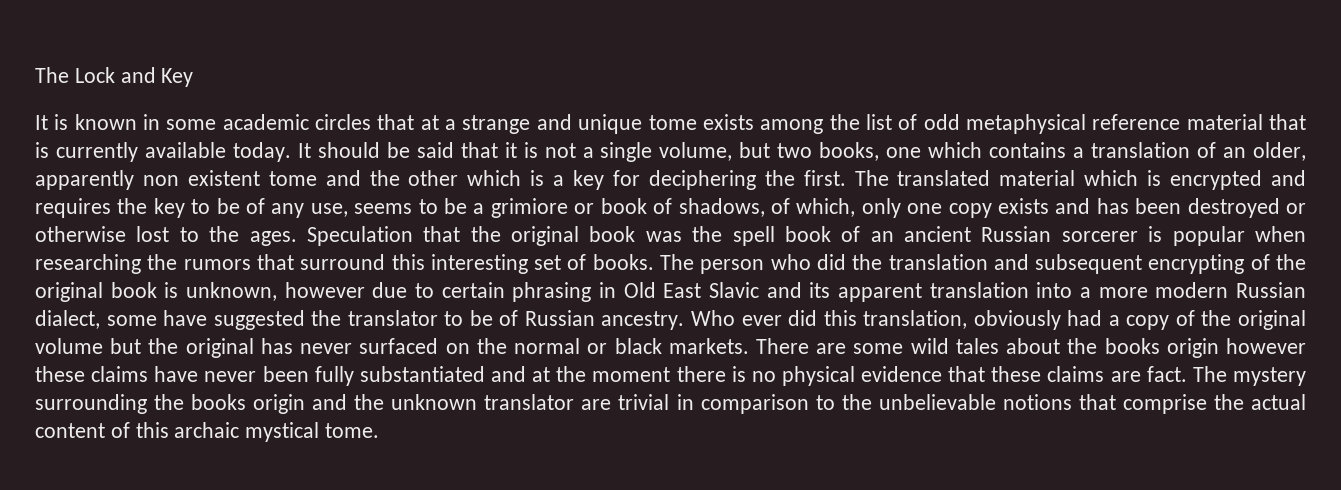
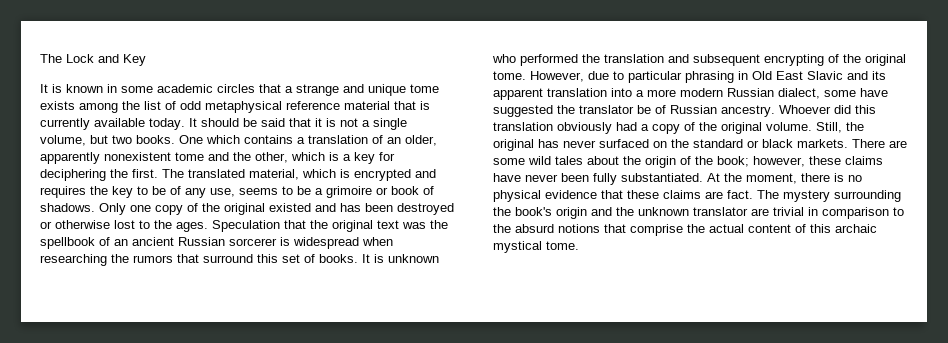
[420,115,439,130] at -> (281, 88) none
[819,142,922,161] books, one -> [136,135,203,144] books. One
[142,170,260,186] non existent -> [104,152,171,161] nonexistent
[408,170,459,186] other -> [255,152,288,163] other,
[999,170,1076,186] material -> [249,169,299,180] material,
[490,198,568,218] grimiore -> [326,186,372,198] grimoire
[678,198,1049,218] shadows, of which, only one copy exists -> [40,203,311,215] shadows. Only one copy of the original existed
[589,226,636,242] book -> [377,220,399,229] text
[732,226,831,246] spell book -> [40,237,95,249] spellbook
[1172,226,1245,246] popular -> [293,237,359,249] widespread
[430,254,528,274] interesting -> (278, 258) none
[659,254,846,274] The person who did -> [362,254,439,263] [492,54,578,66] It is unknown who performed
[110,282,365,301] book is unknown, however -> [493,71,584,82] tome. However,
[441,282,505,298] certain -> [628,71,682,83] particular
[444,311,464,326] to -> (634, 109) none
[691,310,782,326] Who ever -> [779,105,831,114] Whoever
[863,310,968,329] translation, -> [493,122,553,131] translation
[35,338,142,354] volume but -> [766,122,842,133] volume. Still,
[514,338,581,354] normal -> [693,139,743,148] standard
[1104,338,1307,358] books origin however -> [645,156,805,168] origin of the book; however,
[359,366,671,382] substantiated and at the moment -> [621,173,797,184] substantiated. At the moment,
[191,394,247,410] books -> [515,207,552,216] book's
[878,394,996,410] unbelievable -> [515,224,554,233] absurd

